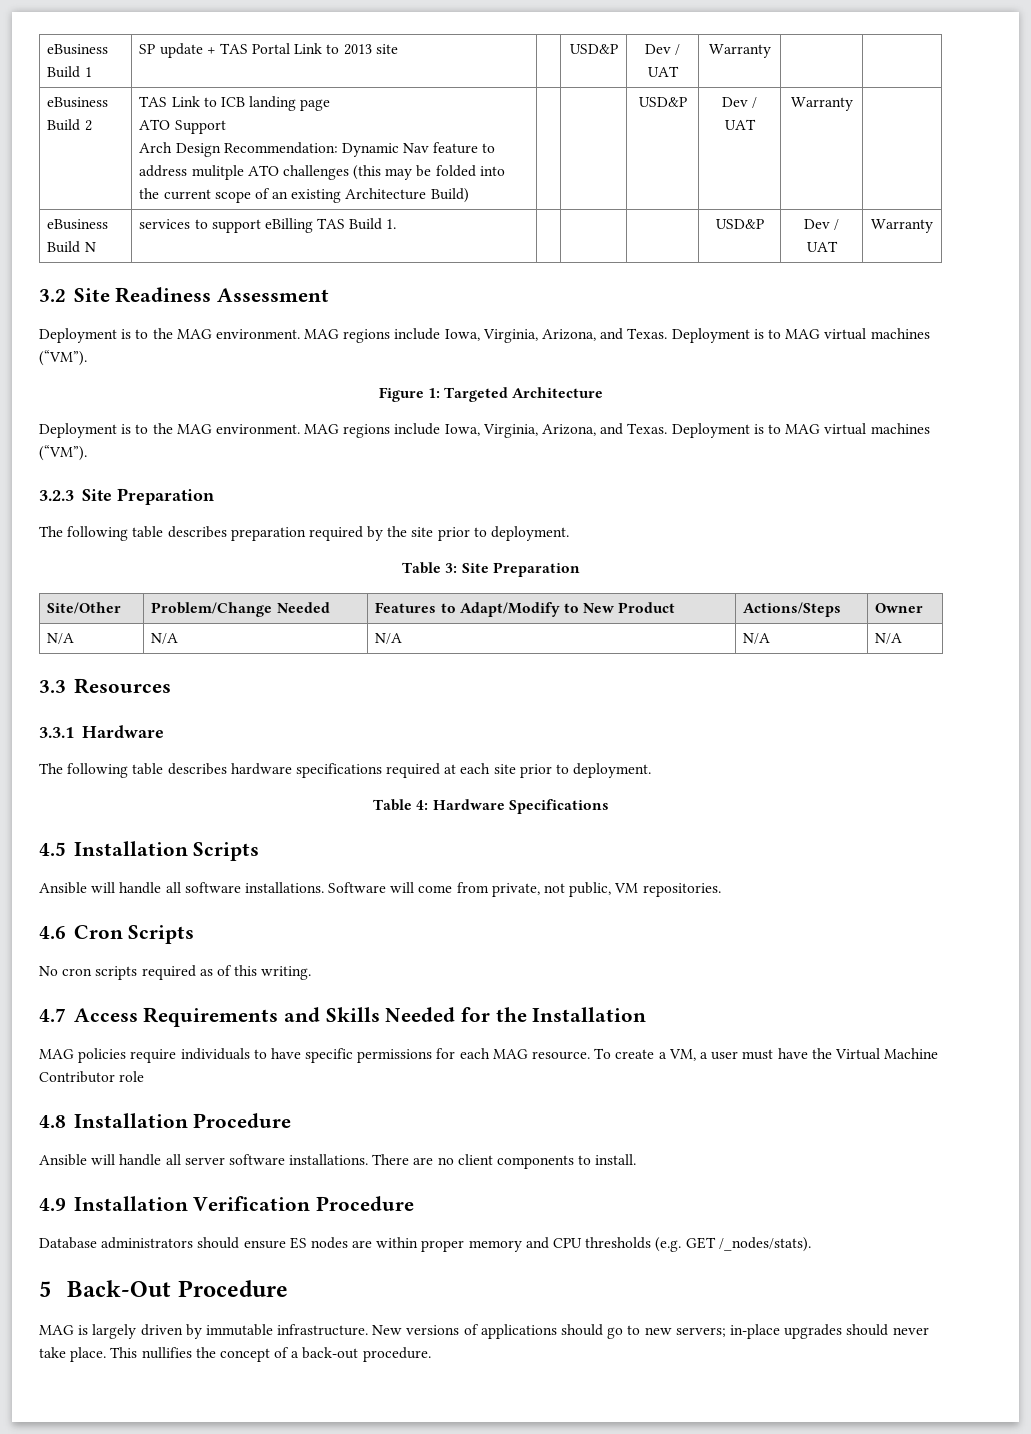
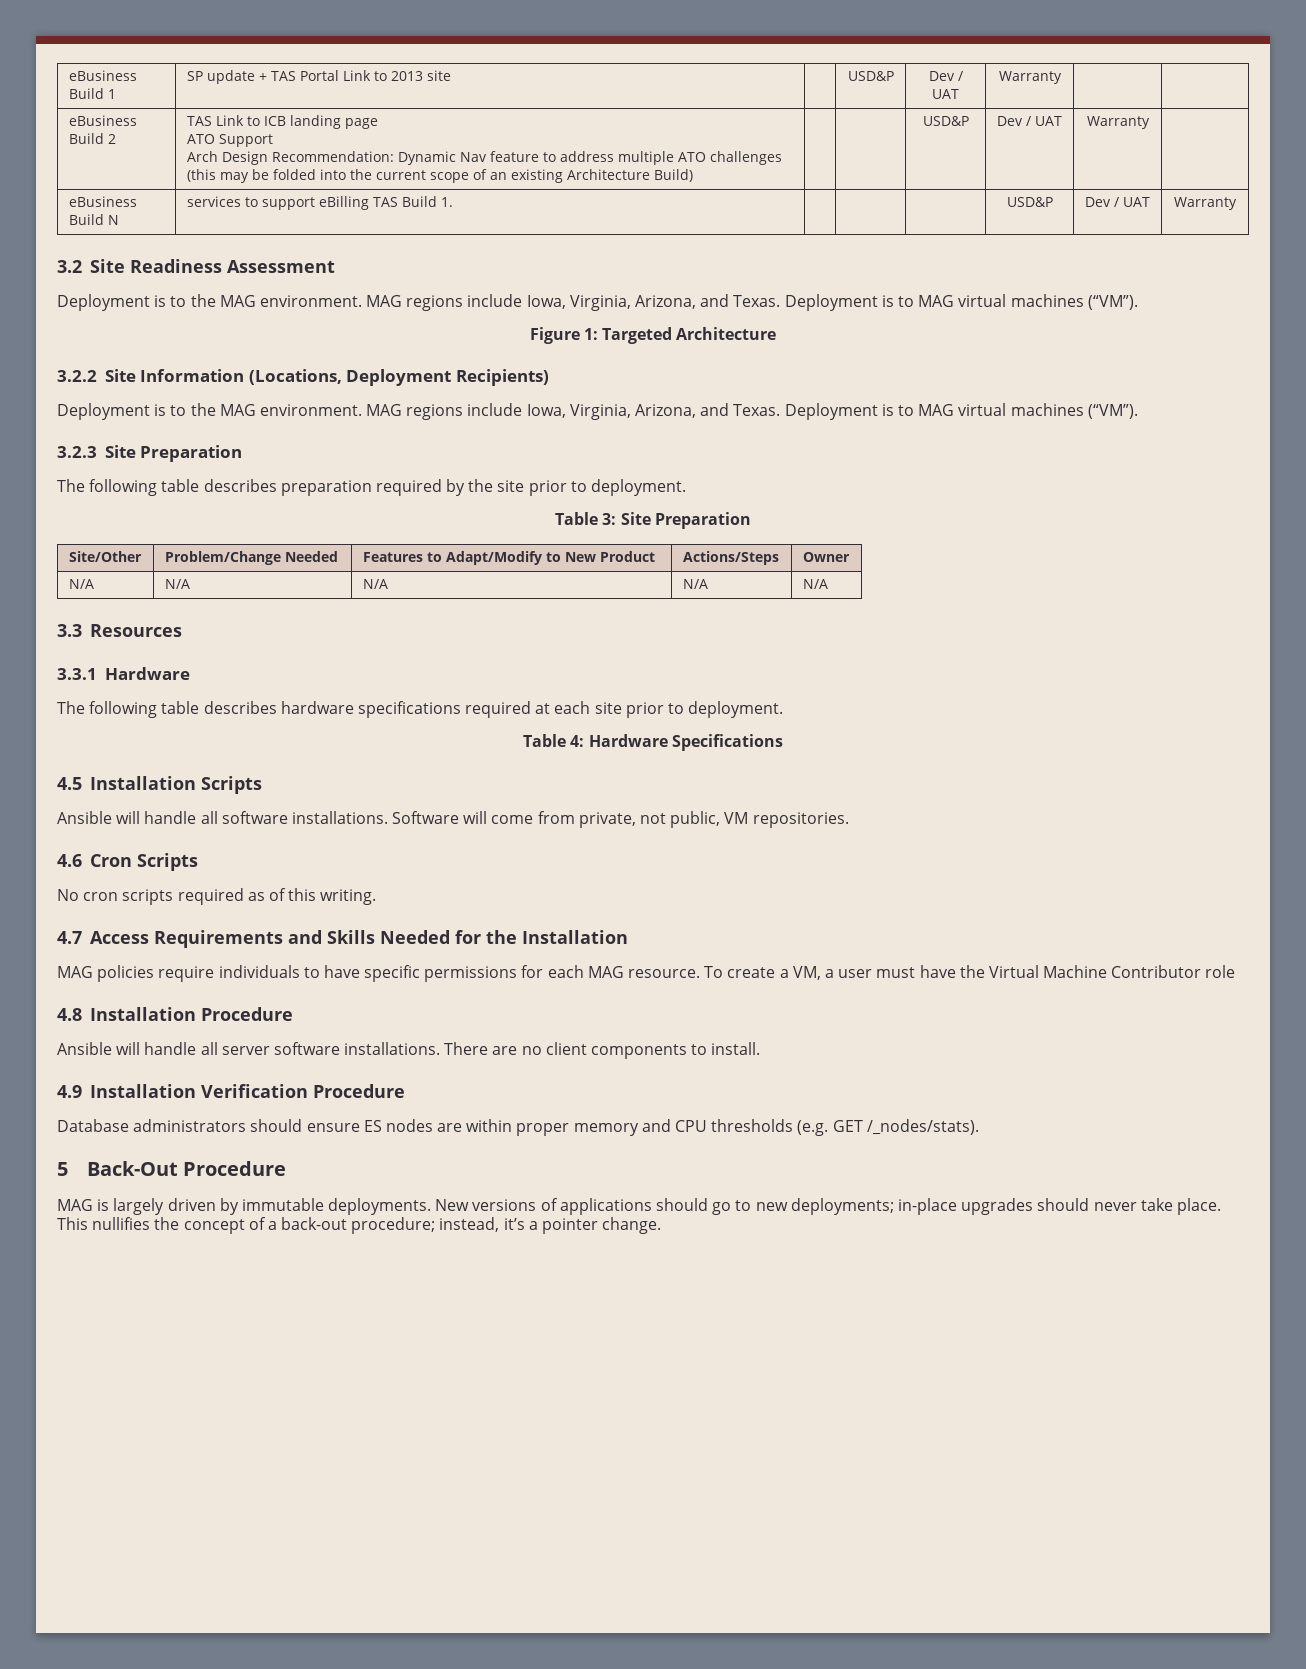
[191,165,244,180] mulitple -> [617,151,674,165] multiple
(604, 392) none -> [57,369,549,386] // 3.2.2 Site Information (Locations, Deployment Recipients)
[277,1324,369,1336] infrastructure. -> [328,1198,432,1215] deployments.
[675,1327,726,1337] servers; -> [790,1198,894,1215] deployments;
[362,1347,431,1362] procedure. -> [351,1217,662,1234] procedure; instead, it’s a pointer change.

